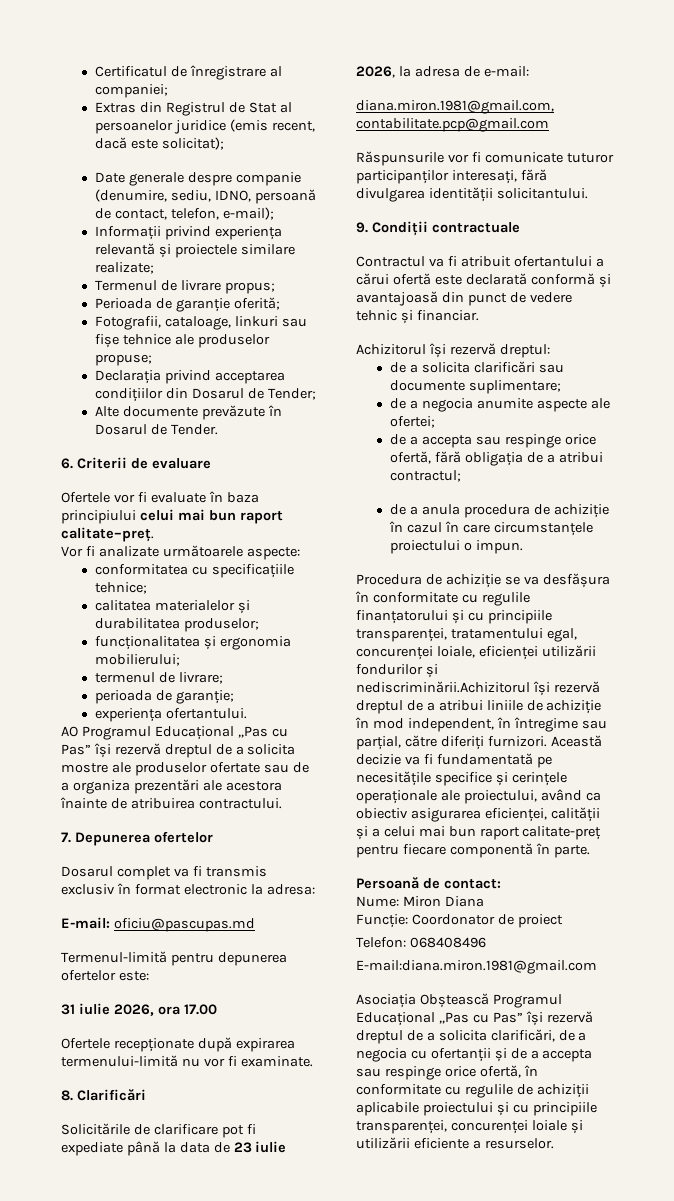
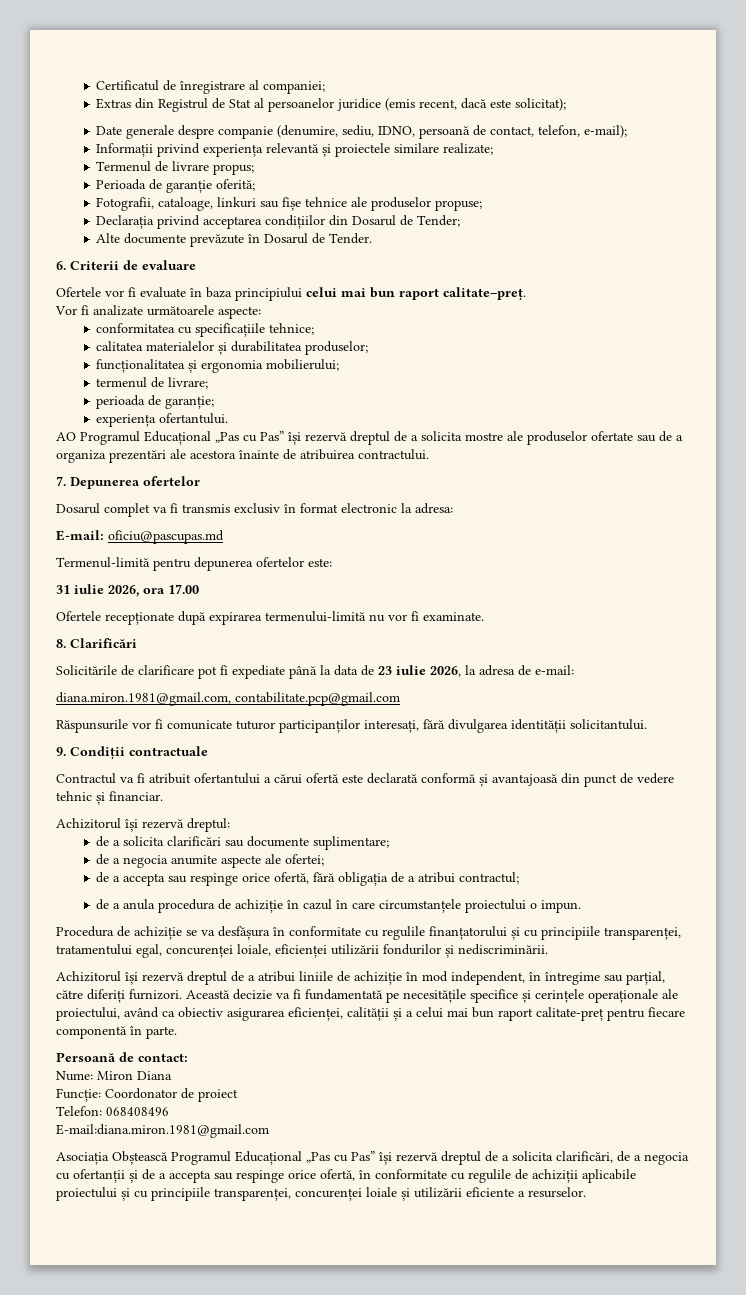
[356,681,530,693] nediscriminării.Achizitorul -> [458,944,548,955] [56,971,121,982] nediscriminării. // Achizitorul

